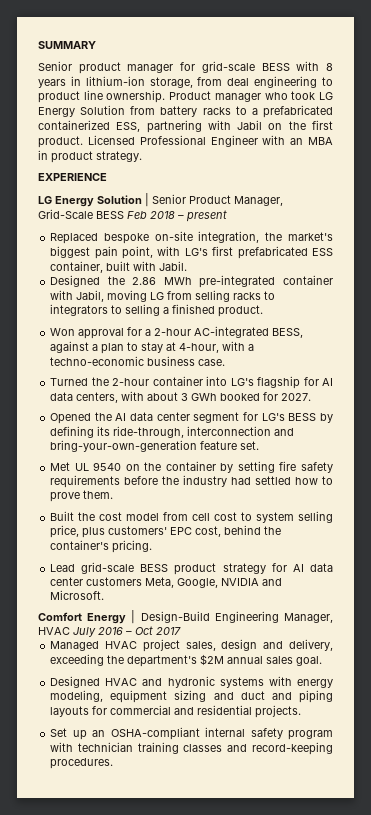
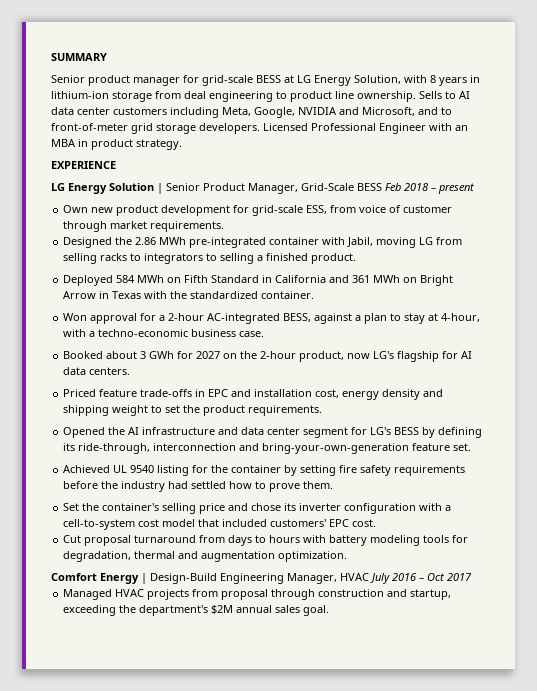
(290, 67) none -> [284,75,401,86] at LG Energy Solution,
[149,77,193,88] storage, -> [112,91,152,102] storage
[169,91,334,102] [38,105,333,118] [38,120,333,133] [38,136,83,148] Product manager who took LG Energy Solution from battery racks to a prefabricated containerized ESS, partnering with Jabil on the first product. -> [419,91,470,99] [51,107,452,118] [51,123,260,134] Sells to AI data center customers including Meta, Google, NVIDIA and Microsoft, and to front-of-meter grid storage developers.
[50,231,333,244] [50,246,333,259] [50,261,188,273] Replaced bespoke on-site integration, the market's biggest pain point, with LG's first prefabricated ESS container, built with Jabil. -> [63,205,453,216] [63,221,225,232] Own new product development for grid-scale ESS, from voice of customer through market requirements.
(264, 311) none -> [63,275,454,286] [63,291,315,299] // Deployed 584 MWh on Fifth Standard in California and 361 MWh on Bright Arrow in Texas with the standardized container.
[50,376,228,386] Turned the 2-hour container into -> [63,351,371,362] Booked about 3 GWh for 2027 on the 2-hour product, now
[76,391,312,403] centers, with about 3 GWh booked for 2027. -> [89,367,131,375] [63,389,444,400] [63,405,323,416] centers. // Priced feature trade-offs in EPC and installation cost, energy density and shipping weight to set the product requirements.
(127, 417) none -> [142,427,239,435] infrastructure and
[50,462,71,471] Met -> [63,465,111,473] Achieved
[125,464,140,471] on -> [157,465,209,476] listing for
[50,511,333,523] [50,525,282,538] [50,540,153,553] [50,562,333,575] [50,577,283,588] [50,590,105,600] Built the cost model from cell cost to system selling price, plus customers' EPC cost, behind the container's pricing. // Lead grid-scale BESS product strategy for AI data center customers Meta, Google, NVIDIA and Microsoft. -> [63,503,452,514] [63,519,377,530] [63,535,469,546] [63,551,348,562] Set the container's selling price and chose its inverter configuration with a cell-to-system cost model that included customers' EPC cost. // Cut proposal turnaround from days to hours with battery modeling tools for degradation, thermal and augmentation optimization.
[142,639,333,652] project sales, design and delivery, -> [147,589,452,600] projects from proposal through construction and startup,
[50,676,333,688] [50,690,333,703] [50,705,302,718] [50,727,333,740] [50,742,333,755] [50,758,114,769] // Designed HVAC and hydronic systems with energy modeling, equipment sizing and duct and piping layouts for commercial and residential projects. // Set up an OSHA-compliant internal safety program with technician training classes and record-keeping procedures. -> (330, 610) none

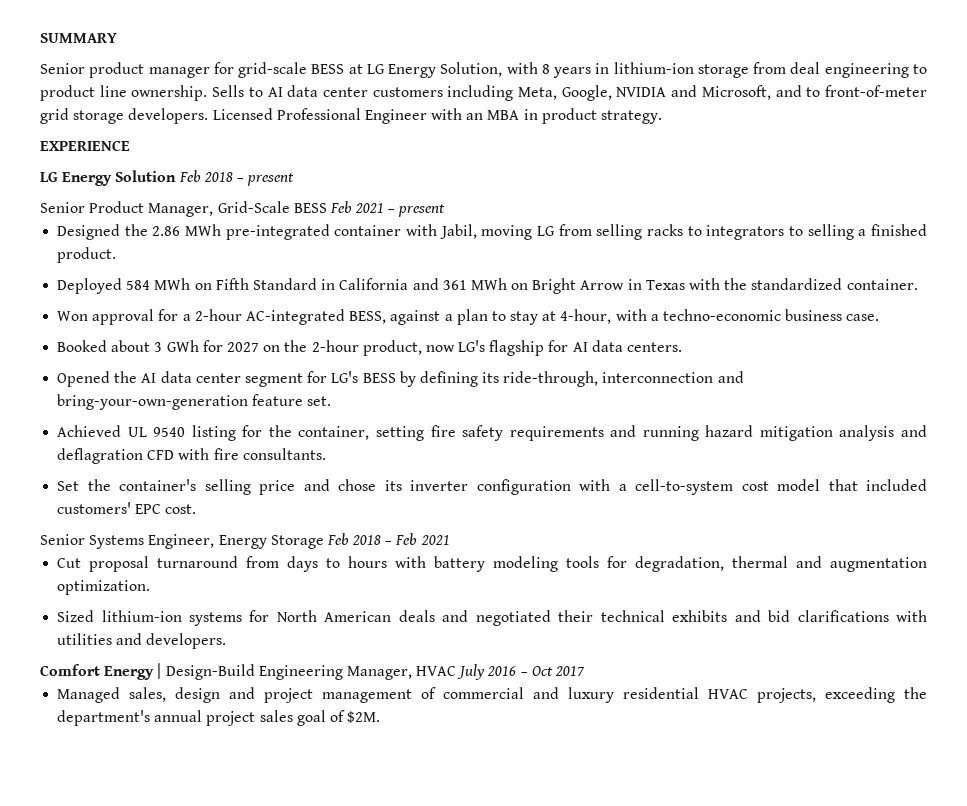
[157,183,163,194] | -> [178,170,295,186] Feb 2018 – present //
[404,183,474,194] [63,205,453,216] [63,221,225,232] 2018 – present // Own new product development for grid-scale ESS, from voice of customer through market requirements. -> [355,203,446,217] 2021 – present
[63,389,444,400] [63,405,323,416] // Priced feature trade-offs in EPC and installation cost, energy density and shipping weight to set the product requirements. -> (683, 347) none
[142,427,239,435] infrastructure and -> (157, 378) none
[231,465,298,476] container by -> [298,426,370,440] container,
[63,481,334,492] before the industry had settled how to prove them. -> [610,425,928,441] [57,448,326,464] and running hazard mitigation analysis and deflagration CFD with fire consultants.
(377, 523) none -> [40,533,450,549] // Senior Systems Engineer, Energy Storage Feb 2018 – Feb 2021
(348, 556) none -> [57,610,928,626] [57,633,227,649] // Sized lithium-ion systems for North American deals and negotiated their technical exhibits and bid clarifications with utilities and developers.
[115,589,452,600] [63,605,330,616] HVAC projects from proposal through construction and startup, exceeding the department's $2M annual sales goal. -> [129,687,928,703] [57,710,381,726] sales, design and project management of commercial and luxury residential HVAC projects, exceeding the department's annual project sales goal of $2M.

